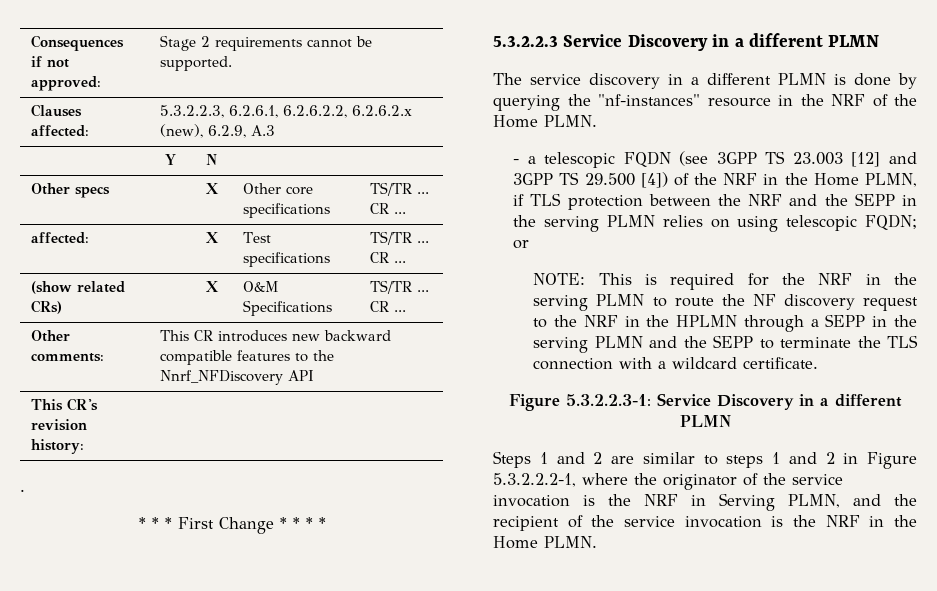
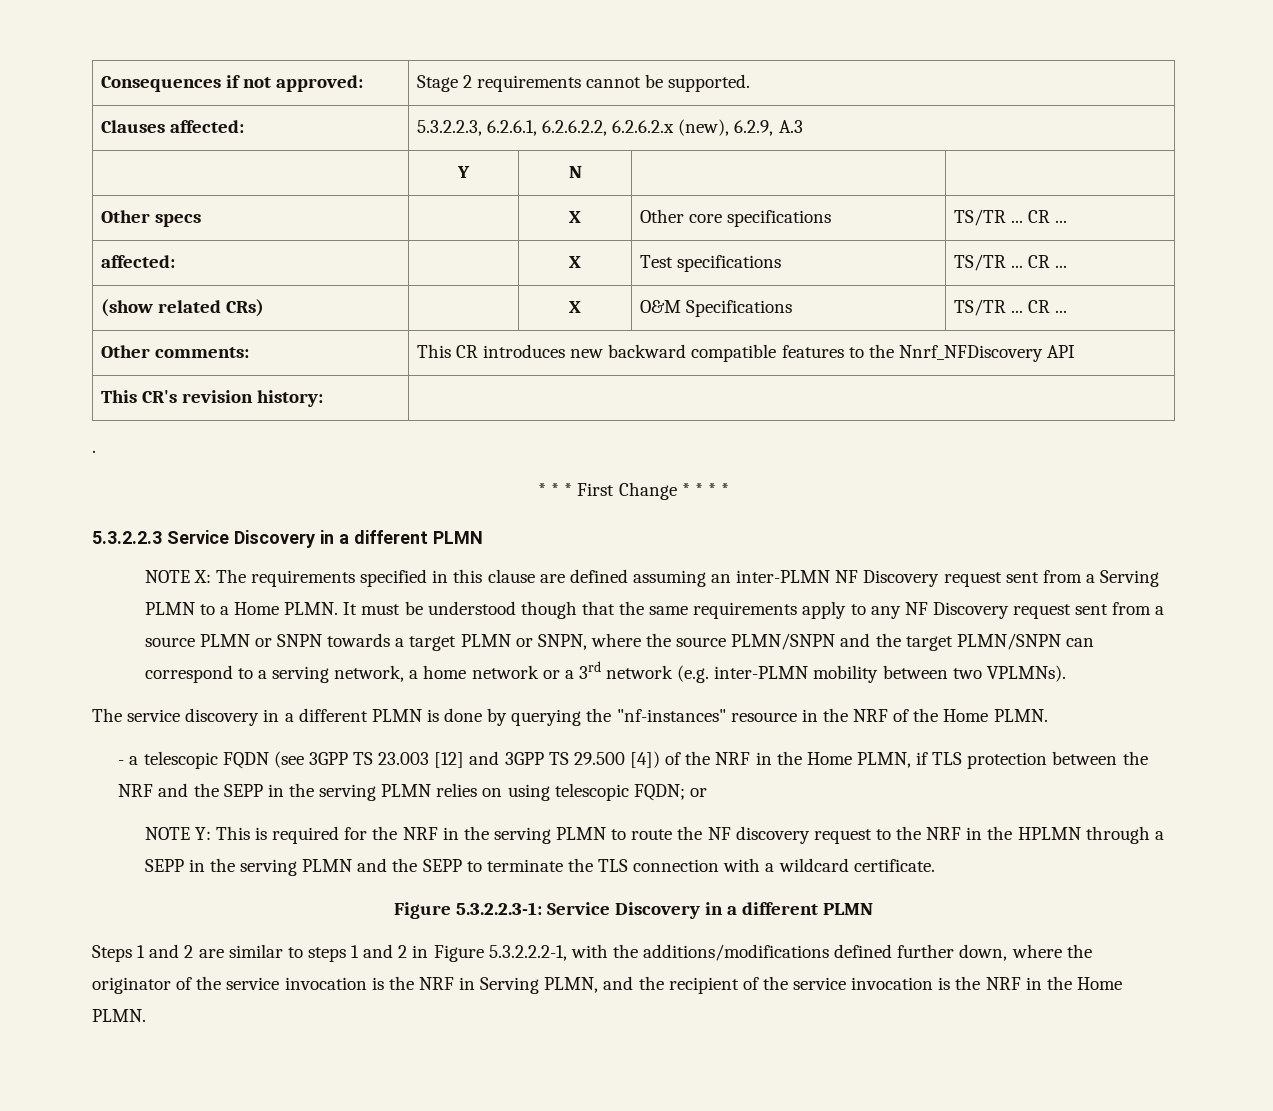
(880, 41) none -> [144,569,1160,587] [144,601,1165,619] [144,633,1094,651] [144,661,1066,683] // NOTE X: The requirements specified in this clause are defined assuming an inter-PLMN NF Discovery request sent from a Serving PLMN to a Home PLMN. It must be understood though that the same requirements apply to any NF Discovery request sent from a source PLMN or SNPN towards a target PLMN or SNPN, where the source PLMN/SNPN and the target PLMN/SNPN can correspond to a serving network, a home network or a 3rd network (e.g. inter-PLMN mobility between two VPLMNs).
[533,273,586,285] NOTE: -> [144,827,211,840] NOTE Y:
(576, 480) none -> [570,944,1008,961] with the additions/modifications defined further down,

